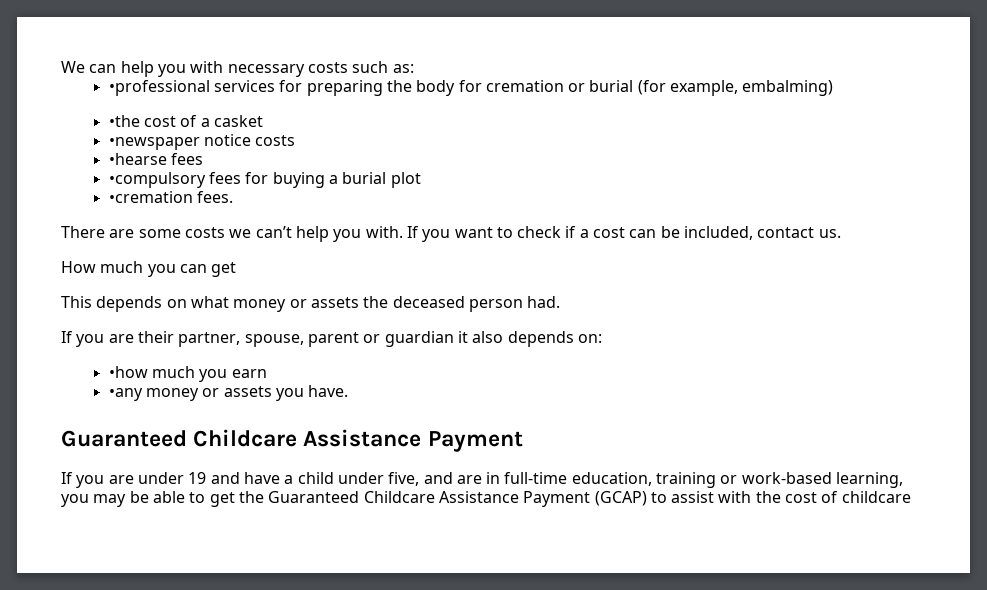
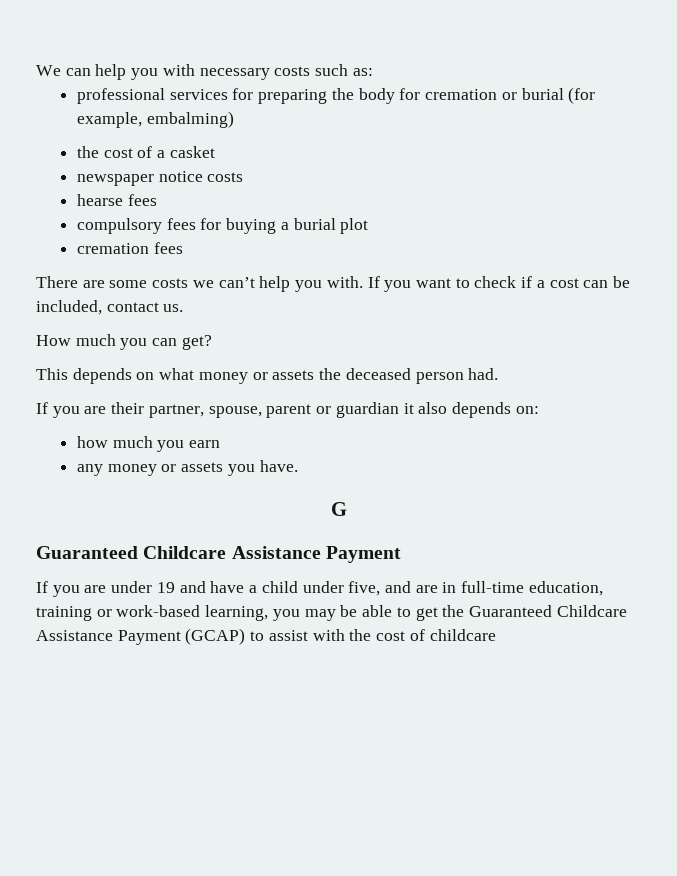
[108,80,210,96] •professional -> [77,88,166,104] professional
[108,115,140,127] •the -> [77,146,100,158] the
[108,137,200,150] •newspaper -> [77,174,155,186] newspaper
[108,153,203,165] [108,172,206,188] •hearse fees // •compulsory -> [77,194,157,206] [77,218,163,234] hearse fees // compulsory
[108,191,233,203] •cremation fees. -> [77,242,183,254] cremation fees
[211,262,237,277] get -> [181,335,212,350] get?
[108,366,148,378] •how -> [77,436,109,448] how
[108,388,143,401] •any -> [77,464,104,476] any
(349, 391) none -> [330,502,347,516] // G

